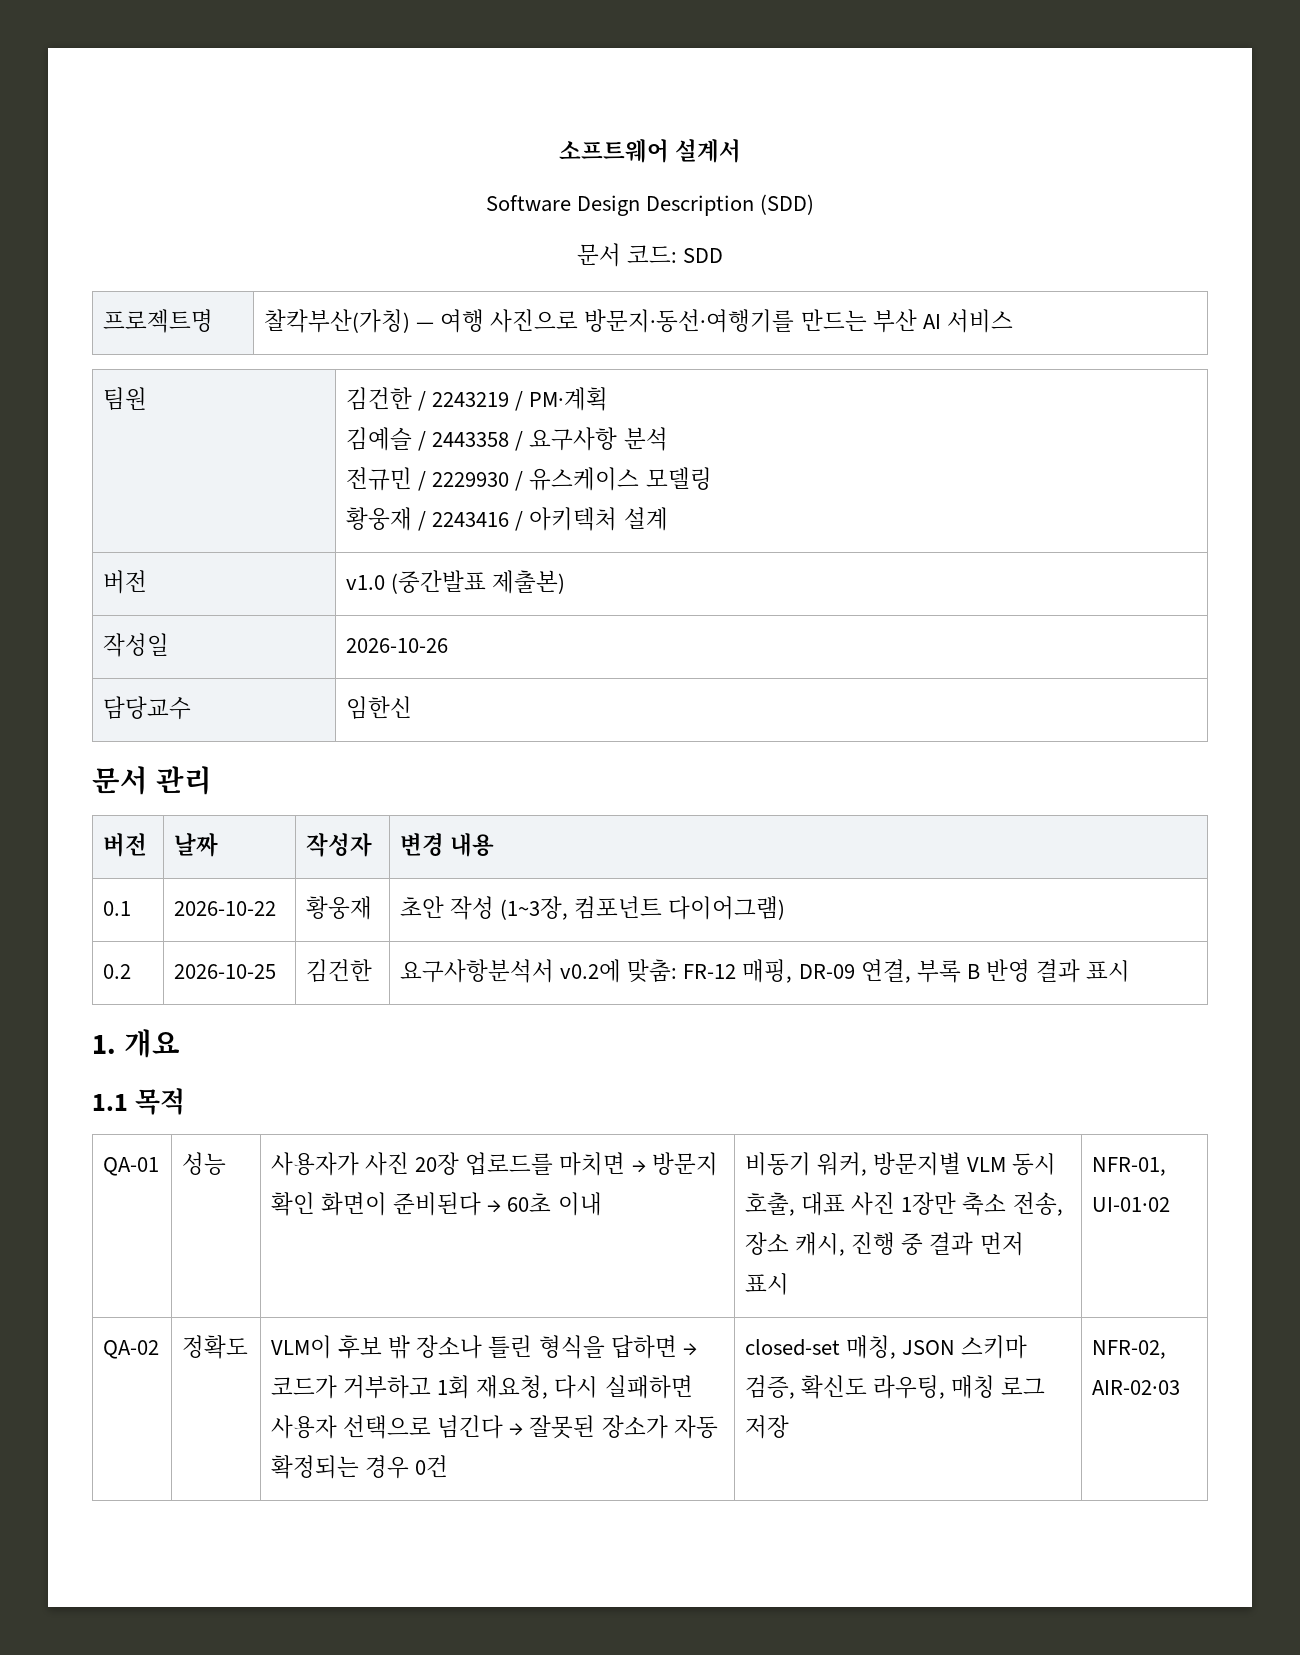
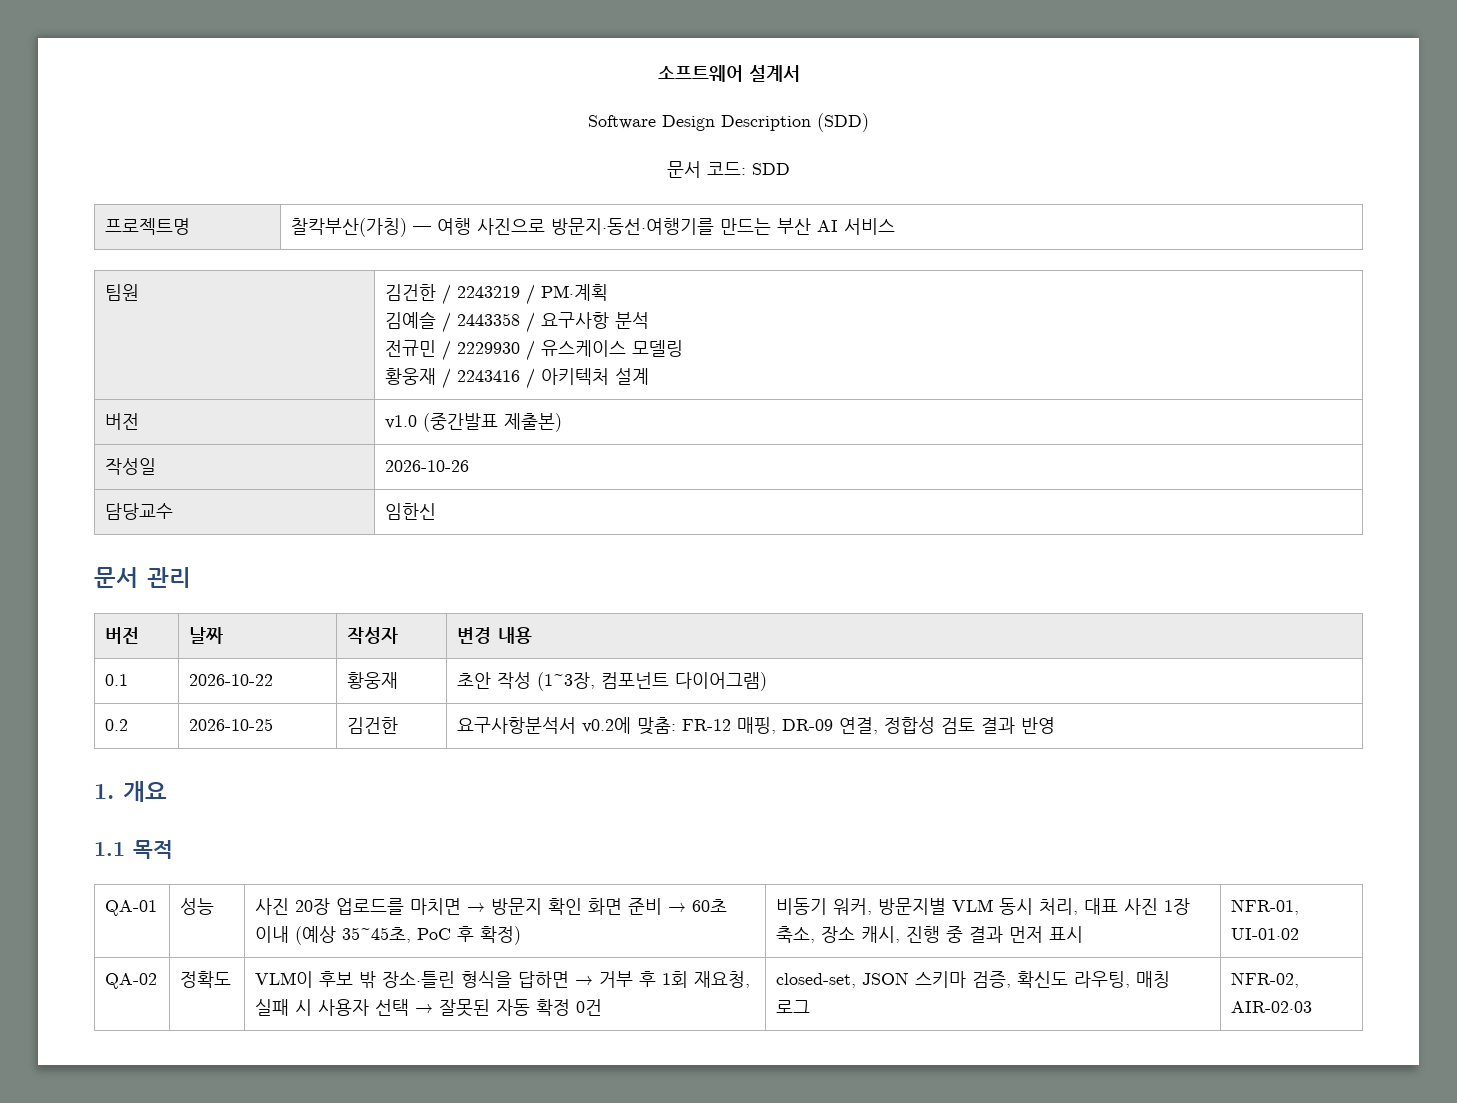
[916,959,980,983] 부록 B -> [884,717,1016,734] 정합성 검토 결과
[1035,959,1130,983] 결과 표시 -> (1056, 725) none
[271,1152,360,1176] 사용자가 -> (215, 906) none
[321,1192,482,1216] 화면이 준비된다 -> [588,898,663,915] 화면 준비
(602, 1204) none -> [295,926,522,945] (예상 35~45초, PoC 후 확정)
[745,1192,796,1216] 호출, -> [1039,898,1079,915] 처리,
[901,1192,1063,1216] 1장만 축소 전송, -> [1164,898,1191,915] [776,926,816,943] 1장 축소,
[416,1335,533,1359] 장소나 틀린 -> [382,971,456,988] 장소·틀린
[271,1375,693,1399] [271,1415,718,1439] [271,1455,410,1479] 코드가 거부하고 1회 재요청, 다시 실패하면 사용자 선택으로 넘긴다 → 잘못된 장소가 자동 확정되는 경우 -> [599,971,751,988] [255,999,571,1017] 거부 후 1회 재요청, 실패 시 사용자 선택 → 잘못된 자동 확정
[745,1335,897,1359] closed-set 매칭, -> [776,973,857,988] closed-set,
[745,1415,790,1439] 저장 -> (811, 1006) none

